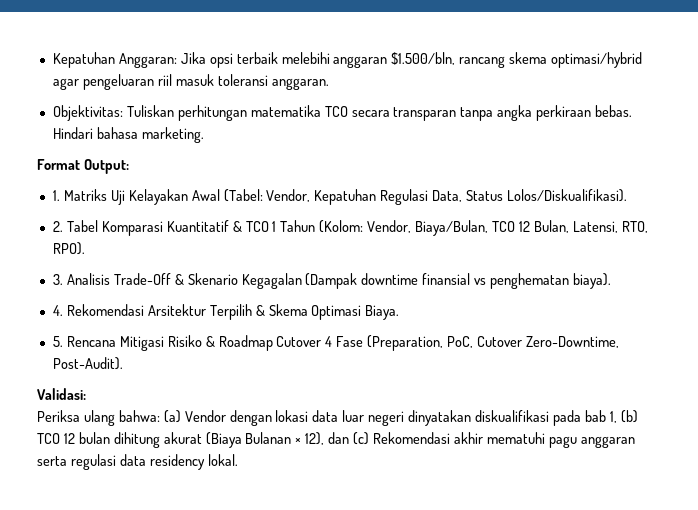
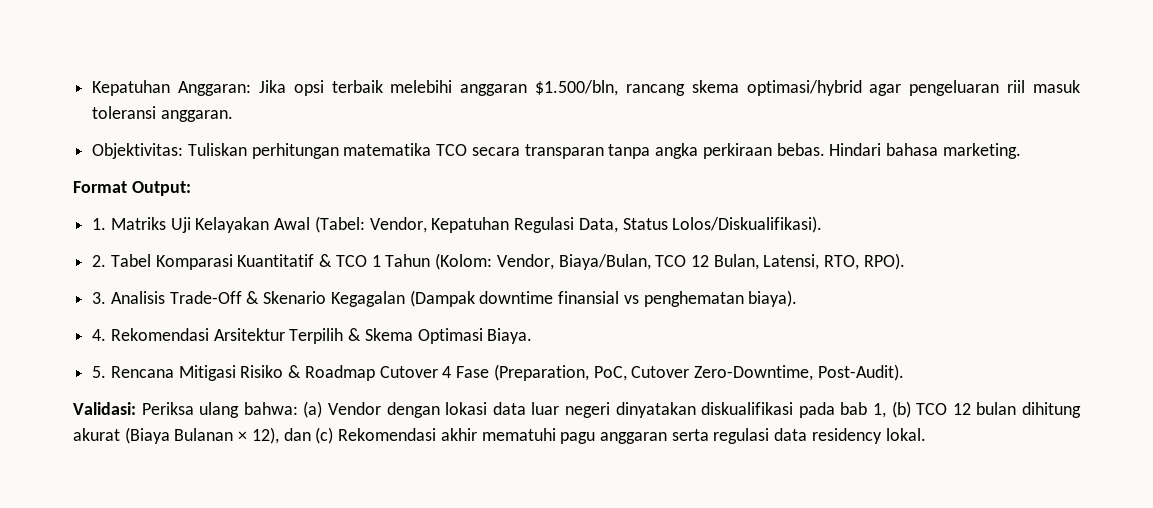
(86, 394) // -> (136, 408) none

